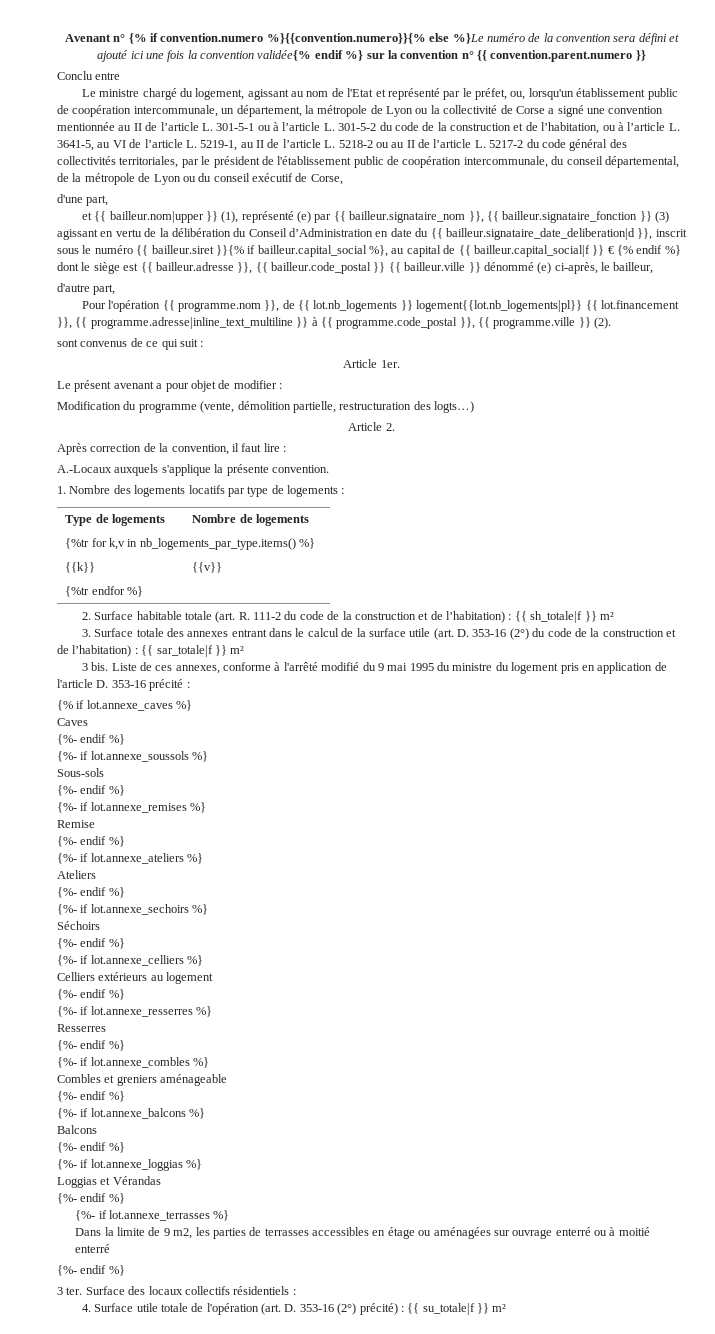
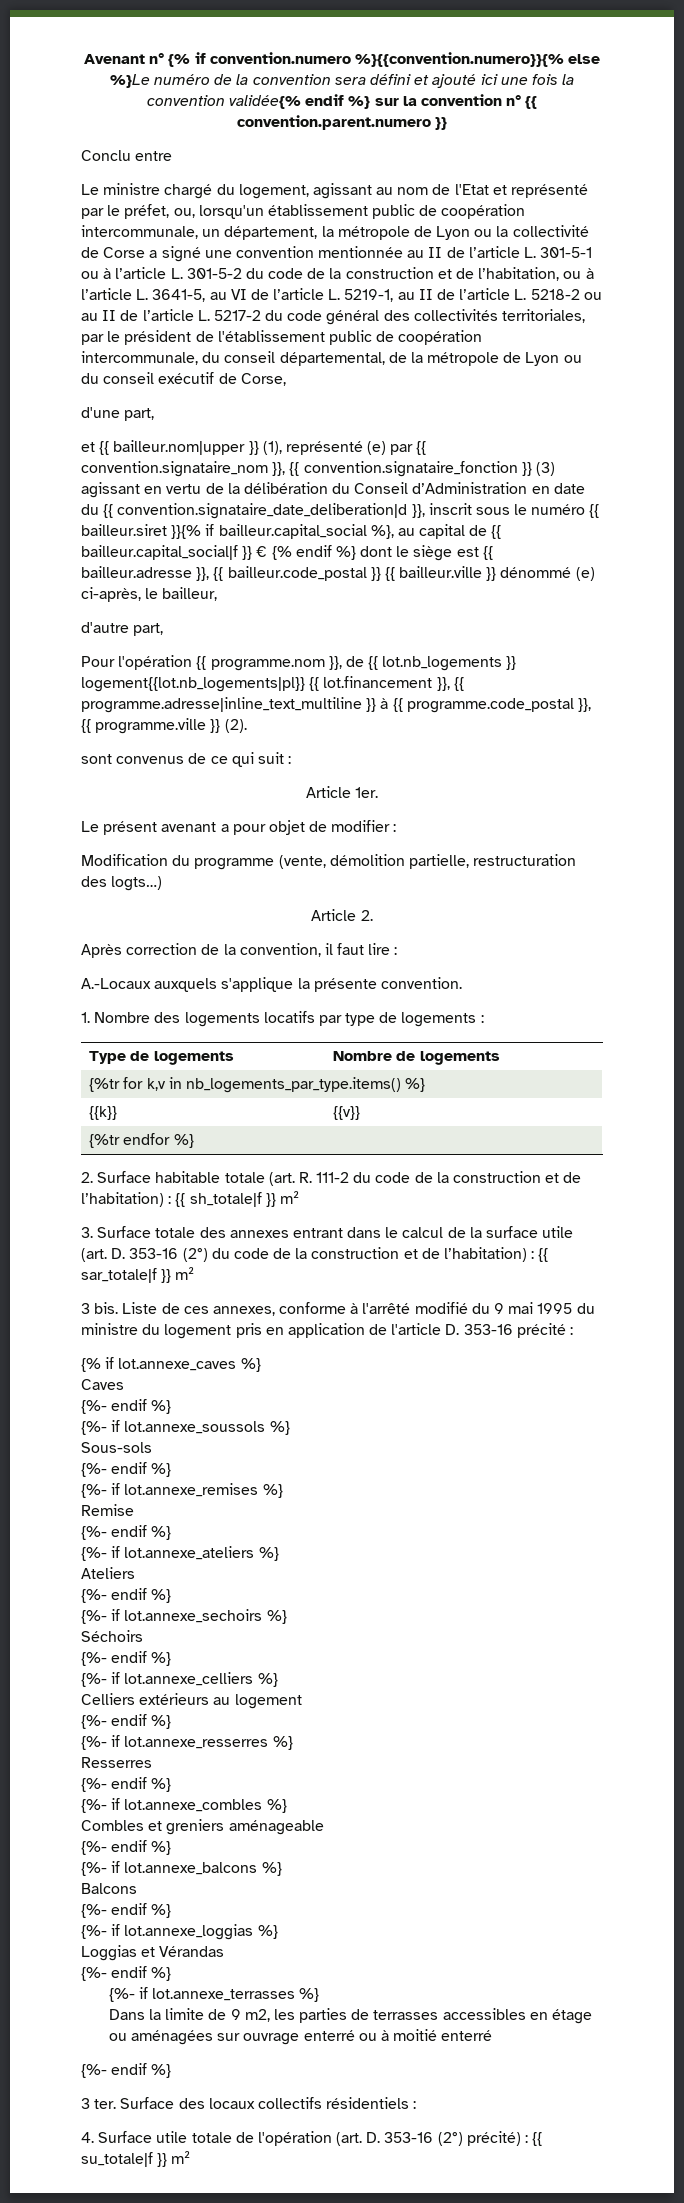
[349,211,638,223] bailleur.signataire_nom }}, {{ bailleur.signataire_fonction -> [81,461,518,477] convention.signataire_nom }}, {{ convention.signataire_fonction
[445,228,635,240] bailleur.signataire_date_deliberation|d -> [117,503,408,519] convention.signataire_date_deliberation|d

